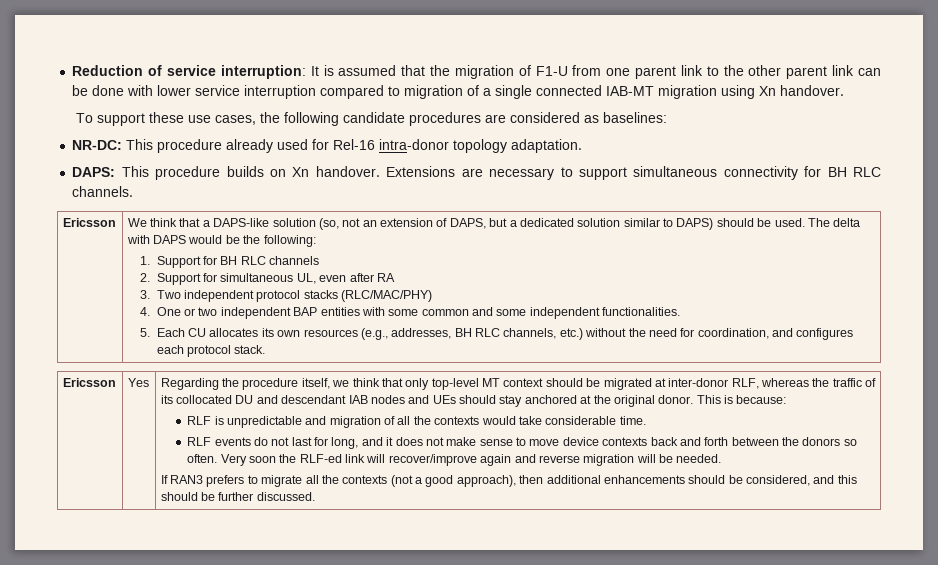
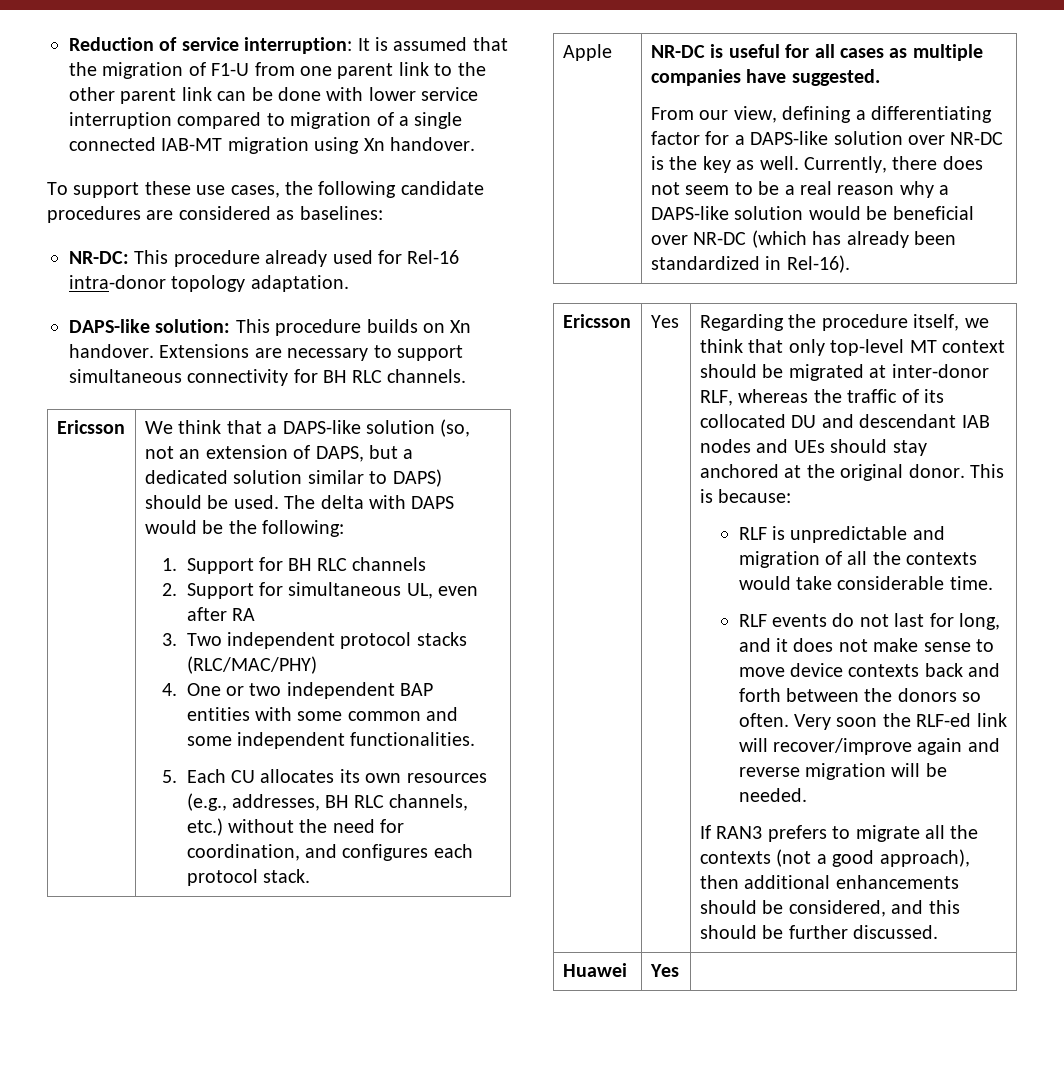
[72,167,116,177] DAPS: -> [69,319,231,333] DAPS-like solution:
(266, 349) none -> [562,44,612,61] [650,44,983,61] [650,69,880,86] [650,106,992,123] [650,131,1004,145] [650,156,983,173] [650,181,950,198] [650,206,974,220] [650,230,956,248] [650,255,850,273] // Apple | NR-DC is useful for all cases as multiple companies have suggested. // From our view, defining a differentiating factor for a DAPS-like solution over NR-DC is the key as well. Currently, there does not seem to be a real reason why a DAPS-like solution would be beneficial over NR-DC (which has already been standardized in Rel-16).
(315, 496) none -> [562,963,627,977] [649,964,679,977] // Huawei | Yes |

